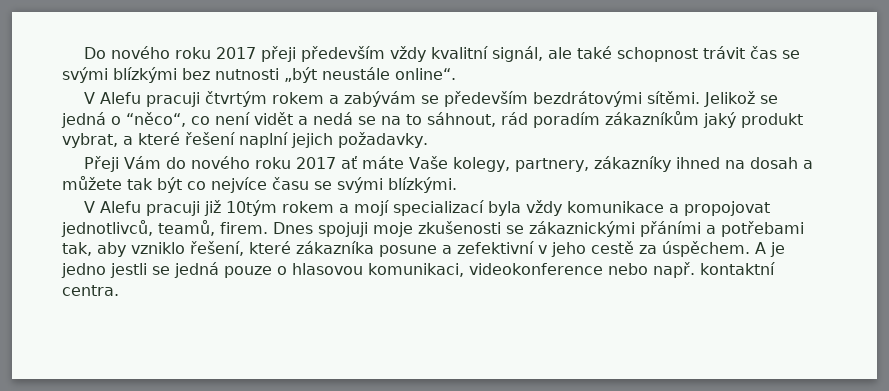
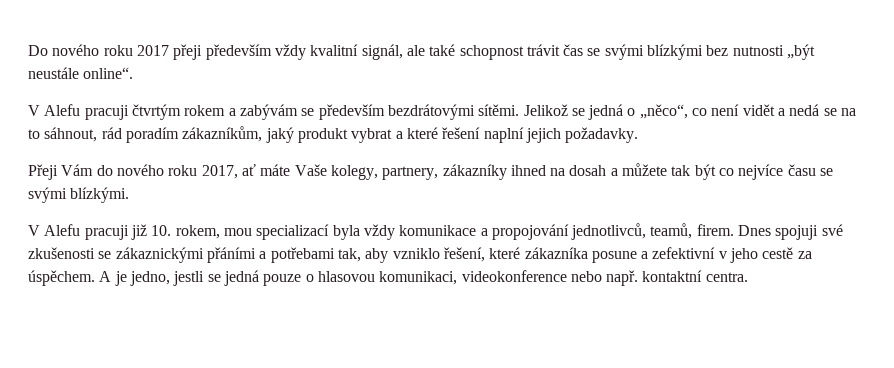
[126,112,186,127] “něco“, -> [639,104,688,119] „něco“,
[604,111,699,125] zákazníkům -> [182,126,263,142] zákazníkům,
[62,133,118,148] vybrat, -> [351,128,393,143] vybrat
[295,157,336,169] 2017 -> [201,165,238,179] 2017,
[225,200,389,216] 10tým rokem a mojí -> [151,225,252,239] 10. rokem, mou
[683,201,770,216] propojovat -> [491,224,569,240] propojování
[373,222,413,237] moje -> [821,224,843,236] své
[61,263,106,278] jedno -> [129,271,170,286] jedno,

